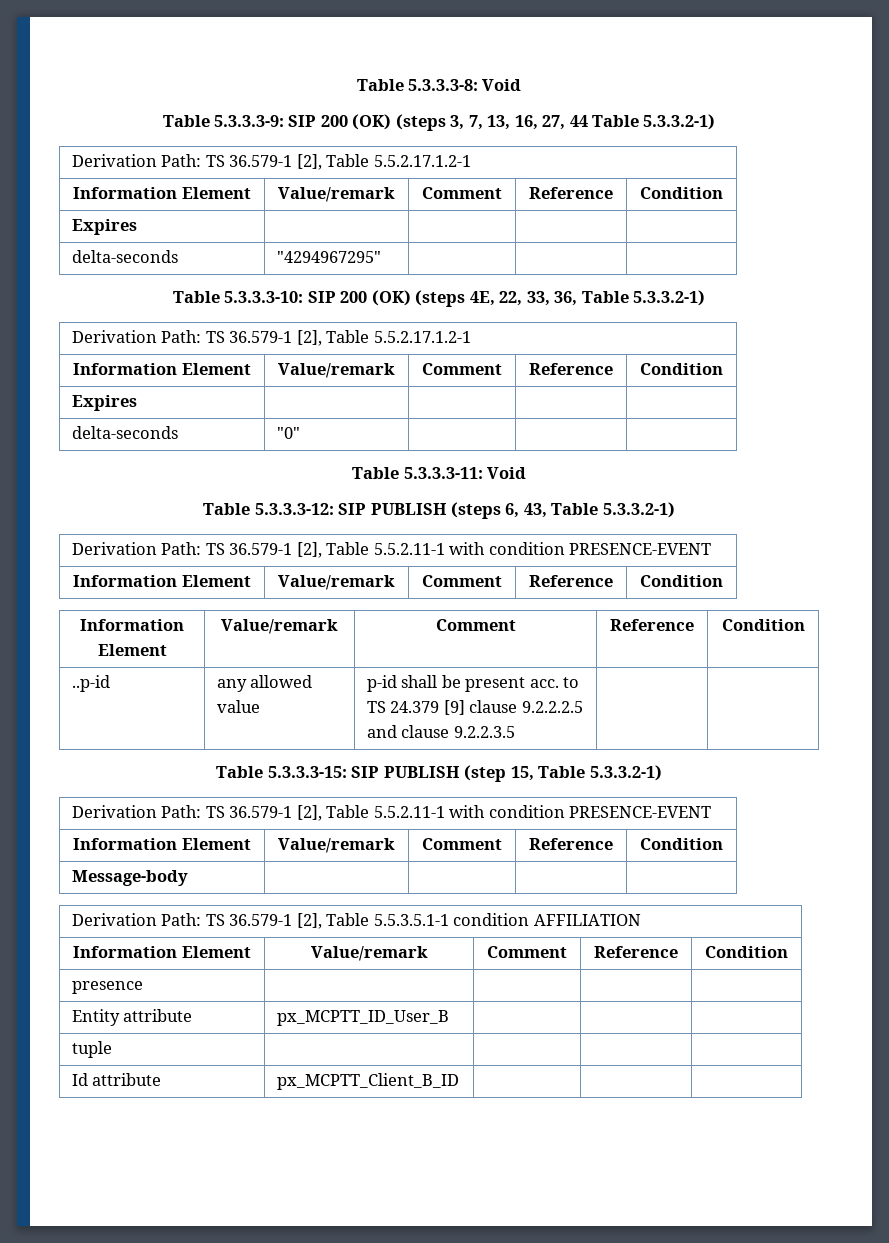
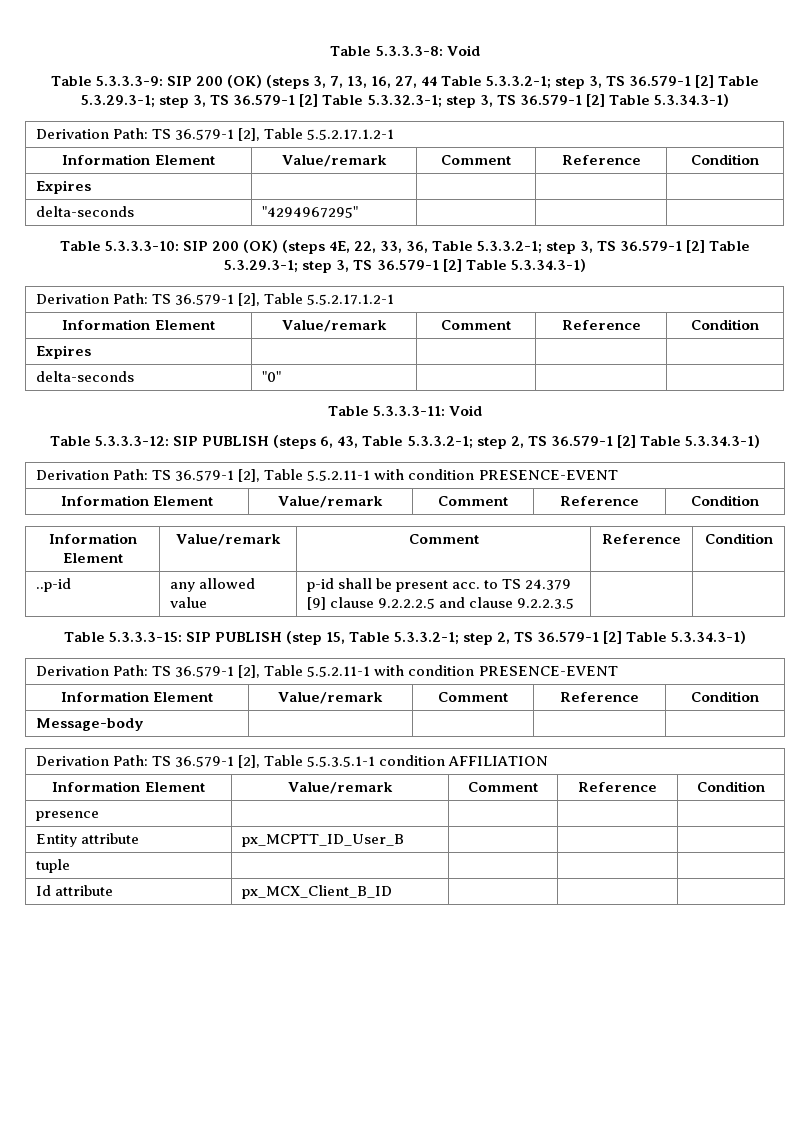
[643,114,716,130] 5.3.3.2-1) -> [486,75,760,89] [81,94,729,108] 5.3.3.2-1; step 3, TS 36.579-1 [2] Table 5.3.29.3-1; step 3, TS 36.579-1 [2] Table 5.3.32.3-1; step 3, TS 36.579-1 [2] Table 5.3.34.3-1)
[633,290,706,306] 5.3.3.2-1) -> [477,240,751,254] [224,259,586,273] 5.3.3.2-1; step 3, TS 36.579-1 [2] Table 5.3.29.3-1; step 3, TS 36.579-1 [2] Table 5.3.34.3-1)
[602,502,675,518] 5.3.3.2-1) -> [407,435,760,449] 5.3.3.2-1; step 2, TS 36.579-1 [2] Table 5.3.34.3-1)
[589,765,662,781] 5.3.3.2-1) -> [393,631,747,645] 5.3.3.2-1; step 2, TS 36.579-1 [2] Table 5.3.34.3-1)
[277,1073,460,1090] px_MCPTT_Client_B_ID -> [242,885,393,899] px_MCX_Client_B_ID

